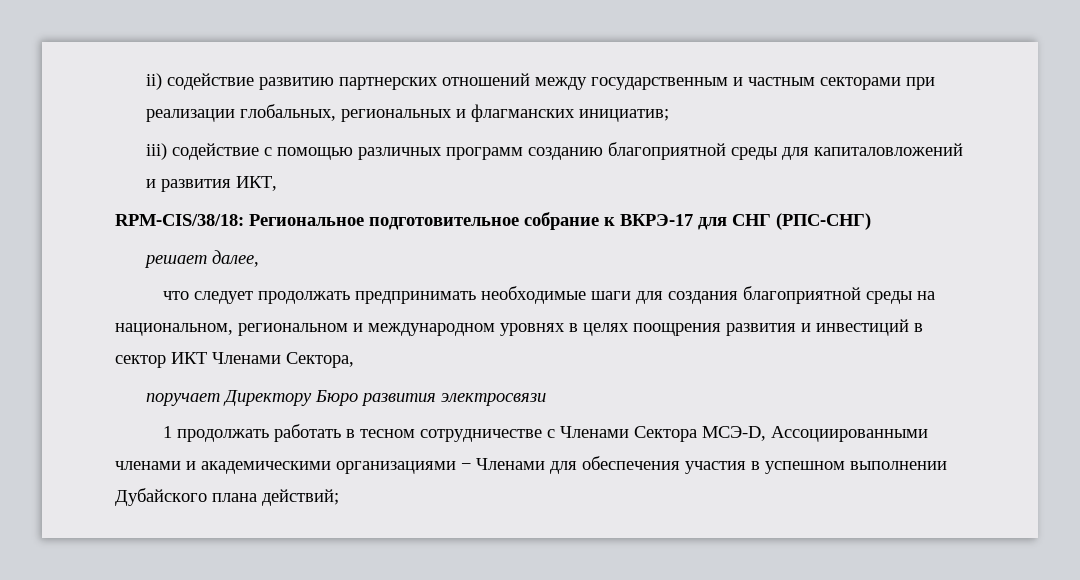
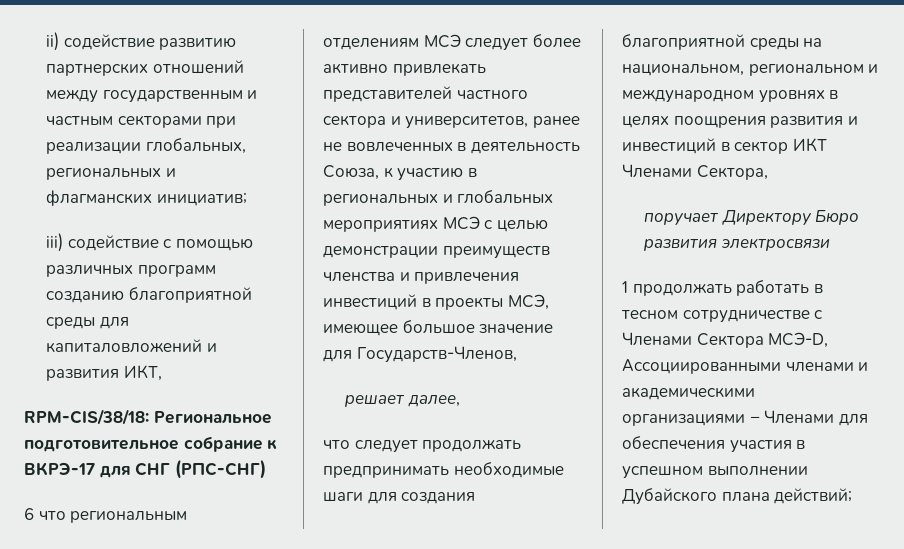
(871, 221) none -> [24,508,188,523] [323,34,581,51] [323,63,486,76] [323,86,528,102] [323,115,580,129] [323,142,580,154] [323,165,477,181] [323,190,554,206] [323,216,548,232] [323,246,550,259] [323,272,520,284] [323,294,549,310] [323,320,554,336] [323,346,517,363] // 6 что региональным отделениям МСЭ следует более активно привлекать представителей частного сектора и университетов, ранее не вовлеченных в деятельность Союза, к участию в региональных и глобальных мероприятиях МСЭ с целью демонстрации преимуществ членства и привлечения инвестиций в проекты МСЭ, имеющее большое значение для Государств-Членов,

